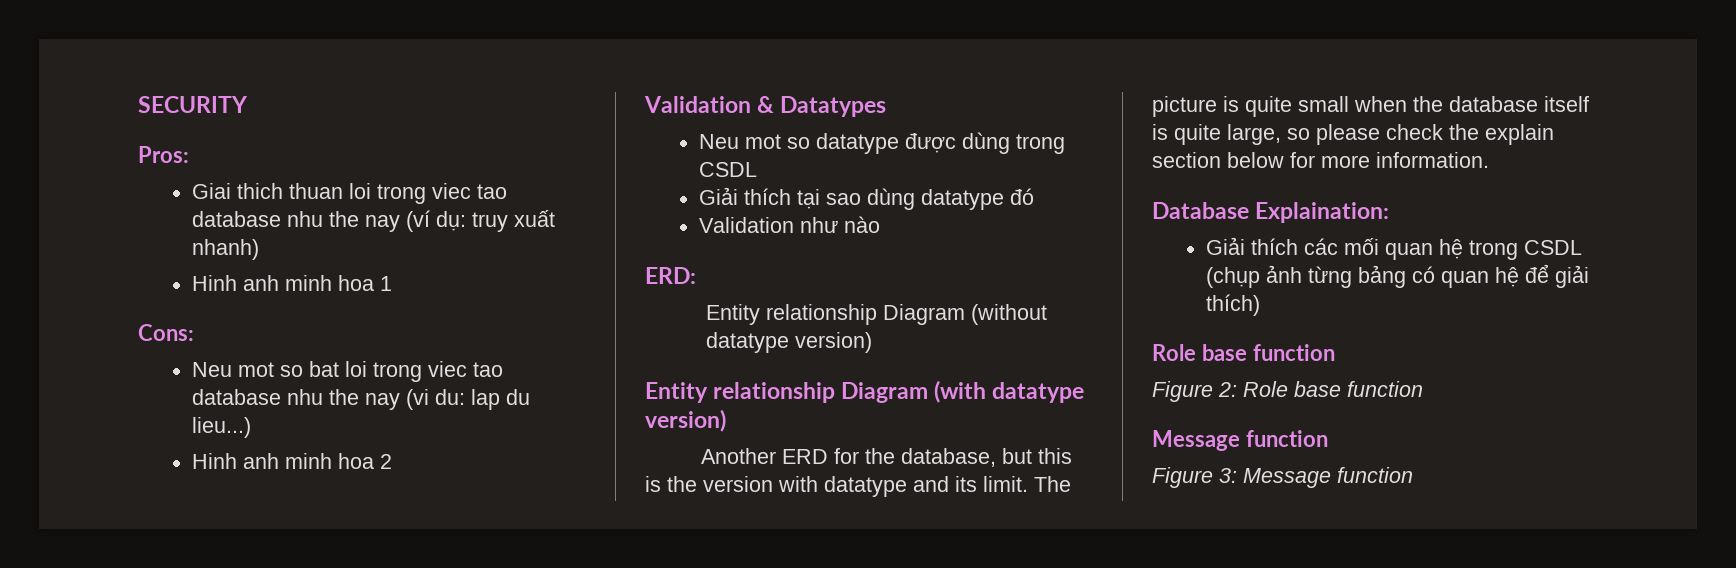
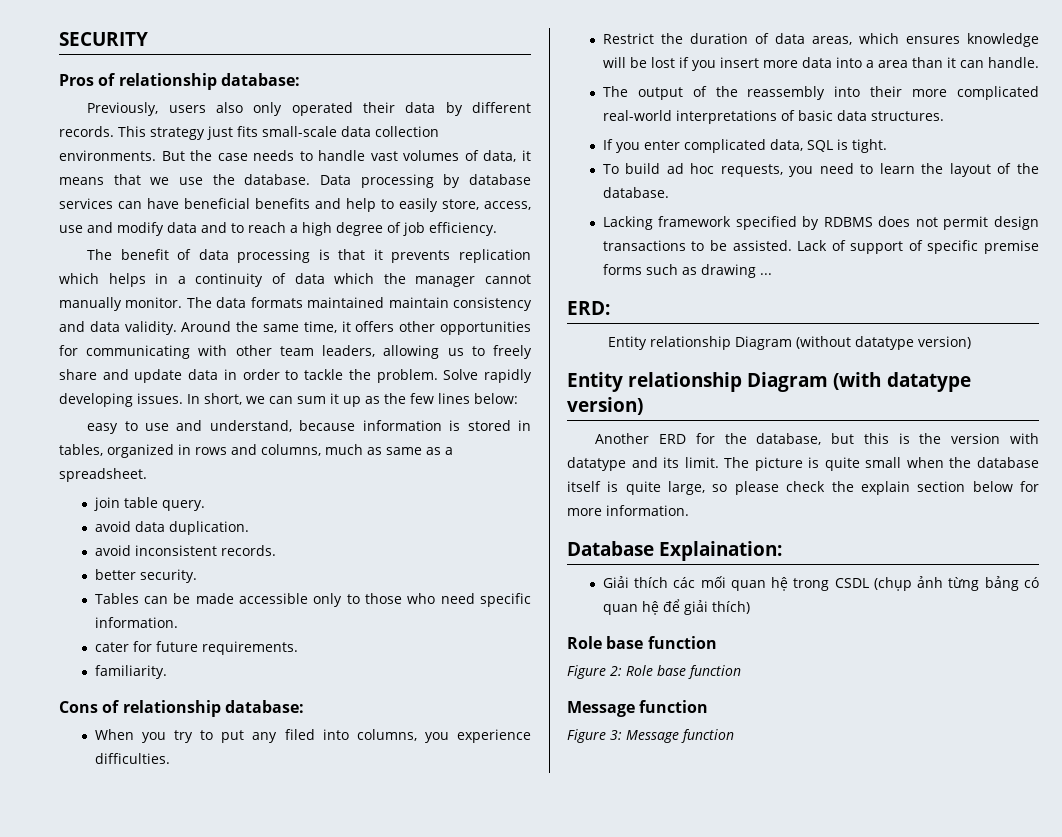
[138,146,189,163] [192,183,508,204] [192,210,556,232] [192,239,260,260] [192,275,393,291] [138,324,194,341] [192,361,504,382] [192,389,531,410] [192,417,252,438] [192,453,393,469] [644,96,887,117] [699,132,1066,154] [699,162,758,177] [699,187,1035,210] [699,216,881,233] Pros: // Giai thich thuan loi trong viec tao database nhu the nay (ví dụ: truy xuất nhanh) // Hinh anh minh hoa 1 // Cons: // Neu mot so bat loi trong viec tao database nhu the nay (vi du: lap du lieu...) // Hinh anh minh hoa 2 // Validation & Datatypes // Neu mot so datatype được dùng trong CSDL // Giải thích tại sao dùng datatype đó // Validation như nào -> [59,73,300,90] [87,102,531,116] [59,126,439,140] [59,150,531,162] [59,174,531,188] [59,198,531,212] [59,222,497,236] [87,249,531,263] [59,273,531,287] [59,297,532,311] [59,321,531,335] [59,345,532,359] [59,369,532,383] [59,393,518,407] [87,420,532,434] [59,444,453,458] [59,468,147,482] [93,497,205,511] [94,521,249,535] [94,545,276,556] [94,569,197,583] [94,593,531,607] [94,617,178,628] [94,641,298,655] [94,665,167,679] [59,700,304,717] [94,729,531,743] [94,753,170,764] [602,33,1039,47] [602,57,1039,71] [602,86,1039,100] [602,110,944,124] [602,139,887,153] [602,163,1039,177] [602,187,669,198] [602,216,1039,230] [602,240,1039,254] [602,264,772,278] Pros of relationship database: // Previously, users also only operated their data by different records. This strategy just fits small-scale data collection environments. But the case needs to handle vast volumes of data, it means that we use the database. Data processing by database services can have beneficial benefits and help to easily store, access, use and modify data and to reach a high degree of job efficiency. // The benefit of data processing is that it prevents replication which helps in a continuity of data which the manager cannot manually monitor. The data formats maintained maintain consistency and data validity. Around the same time, it offers other opportunities for communicating with other team leaders, allowing us to freely share and update data in order to tackle the problem. Solve rapidly developing issues. In short, we can sum it up as the few lines below: // easy to use and understand, because information is stored in tables, organized in rows and columns, much as same as a spreadsheet. // join table query. // avoid data duplication. // avoid inconsistent records. // better security. // Tables can be made accessible only to those who need specific information. // cater for future requirements. // familiarity. // Cons of relationship database: // When you try to put any filed into columns, you experience difficulties. // Restrict the duration of data areas, which ensures knowledge will be lost if you insert more data into a area than it can handle. // The output of the reassembly into their more complicated real-world interpretations of basic data structures. // If you enter complicated data, SQL is tight. // To build ad hoc requests, you need to learn the layout of the database. // Lacking framework specified by RDBMS does not permit design transactions to be assisted. Lack of support of specific premise forms such as drawing ...

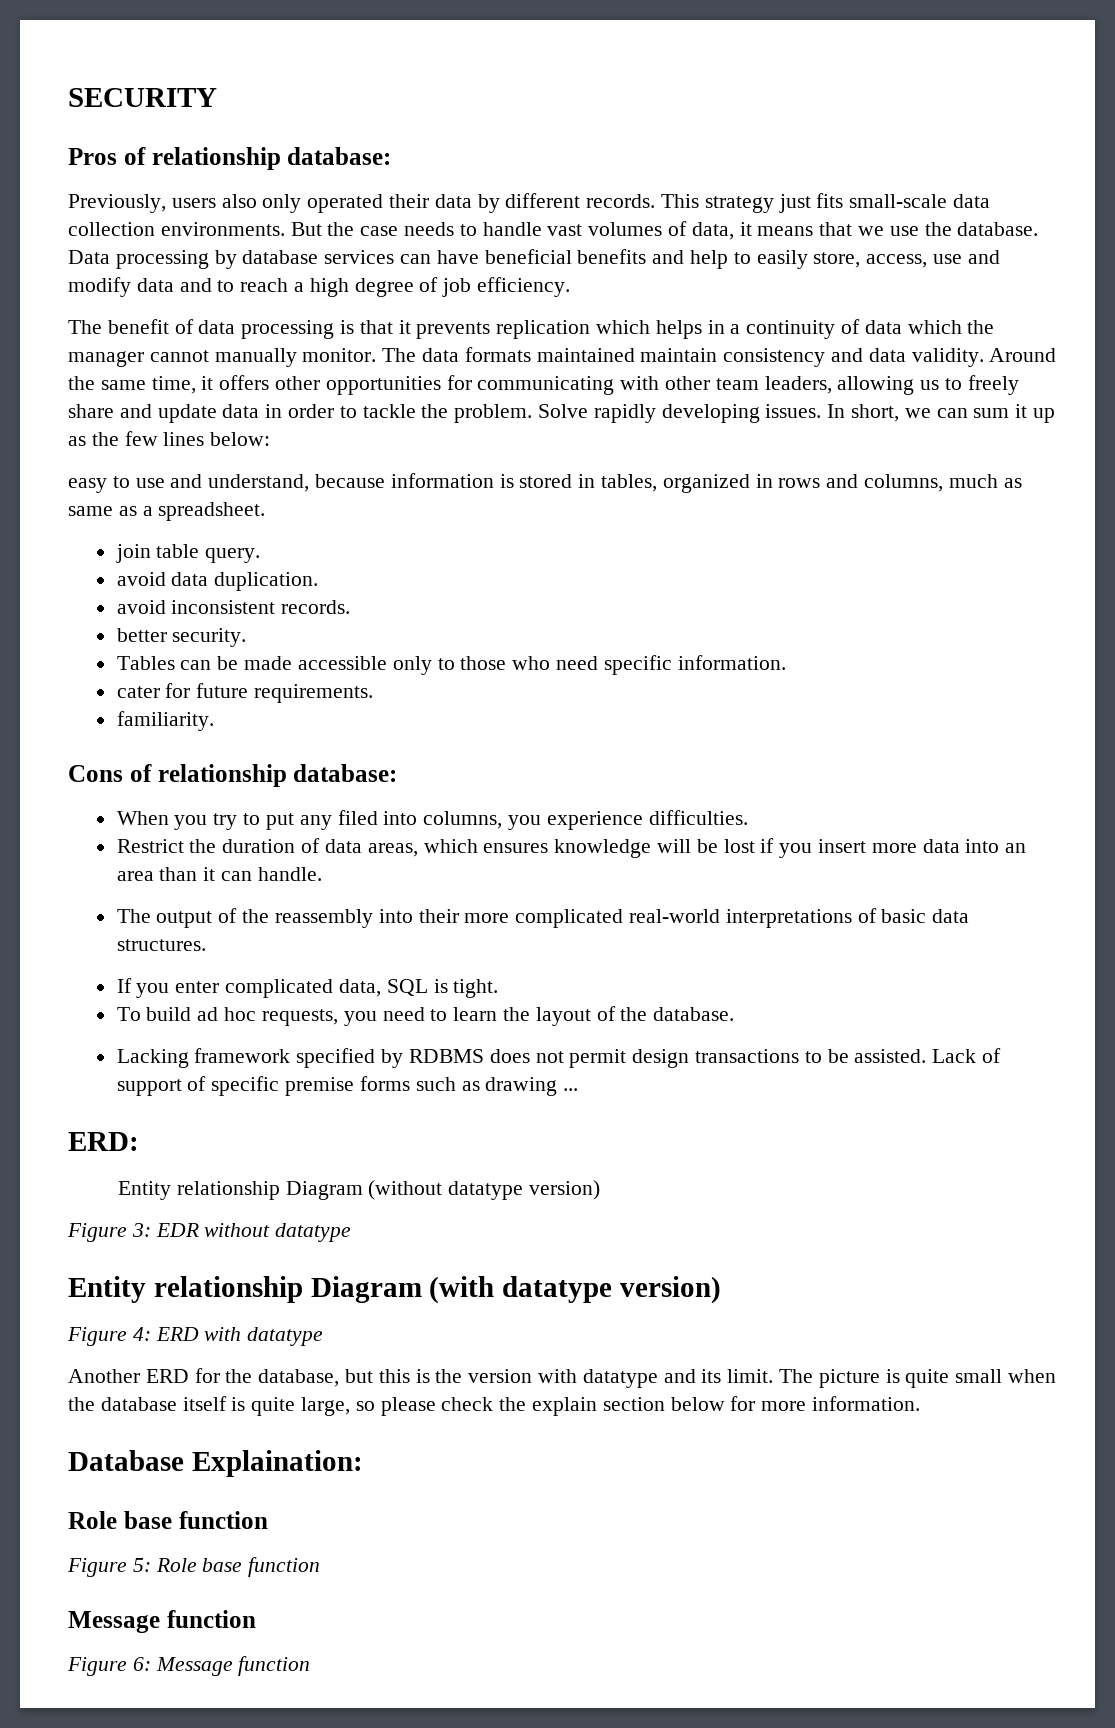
[865,60,874,68] a -> [1005,843,1027,853] an
(971, 342) none -> [67,1223,352,1242] // Figure 3: EDR without datatype
(643, 406) none -> [67,1327,324,1346] // Figure 4: ERD with datatype
[602,576,1039,591] [602,599,750,615] // Giải thích các mối quan hệ trong CSDL (chụp ảnh từng bảng có quan hệ để giải thích) -> (363, 1463) none
[610,666,622,676] 2: -> [132,1558,151,1572] 5:
[610,730,622,740] 3: -> [132,1657,151,1671] 6:

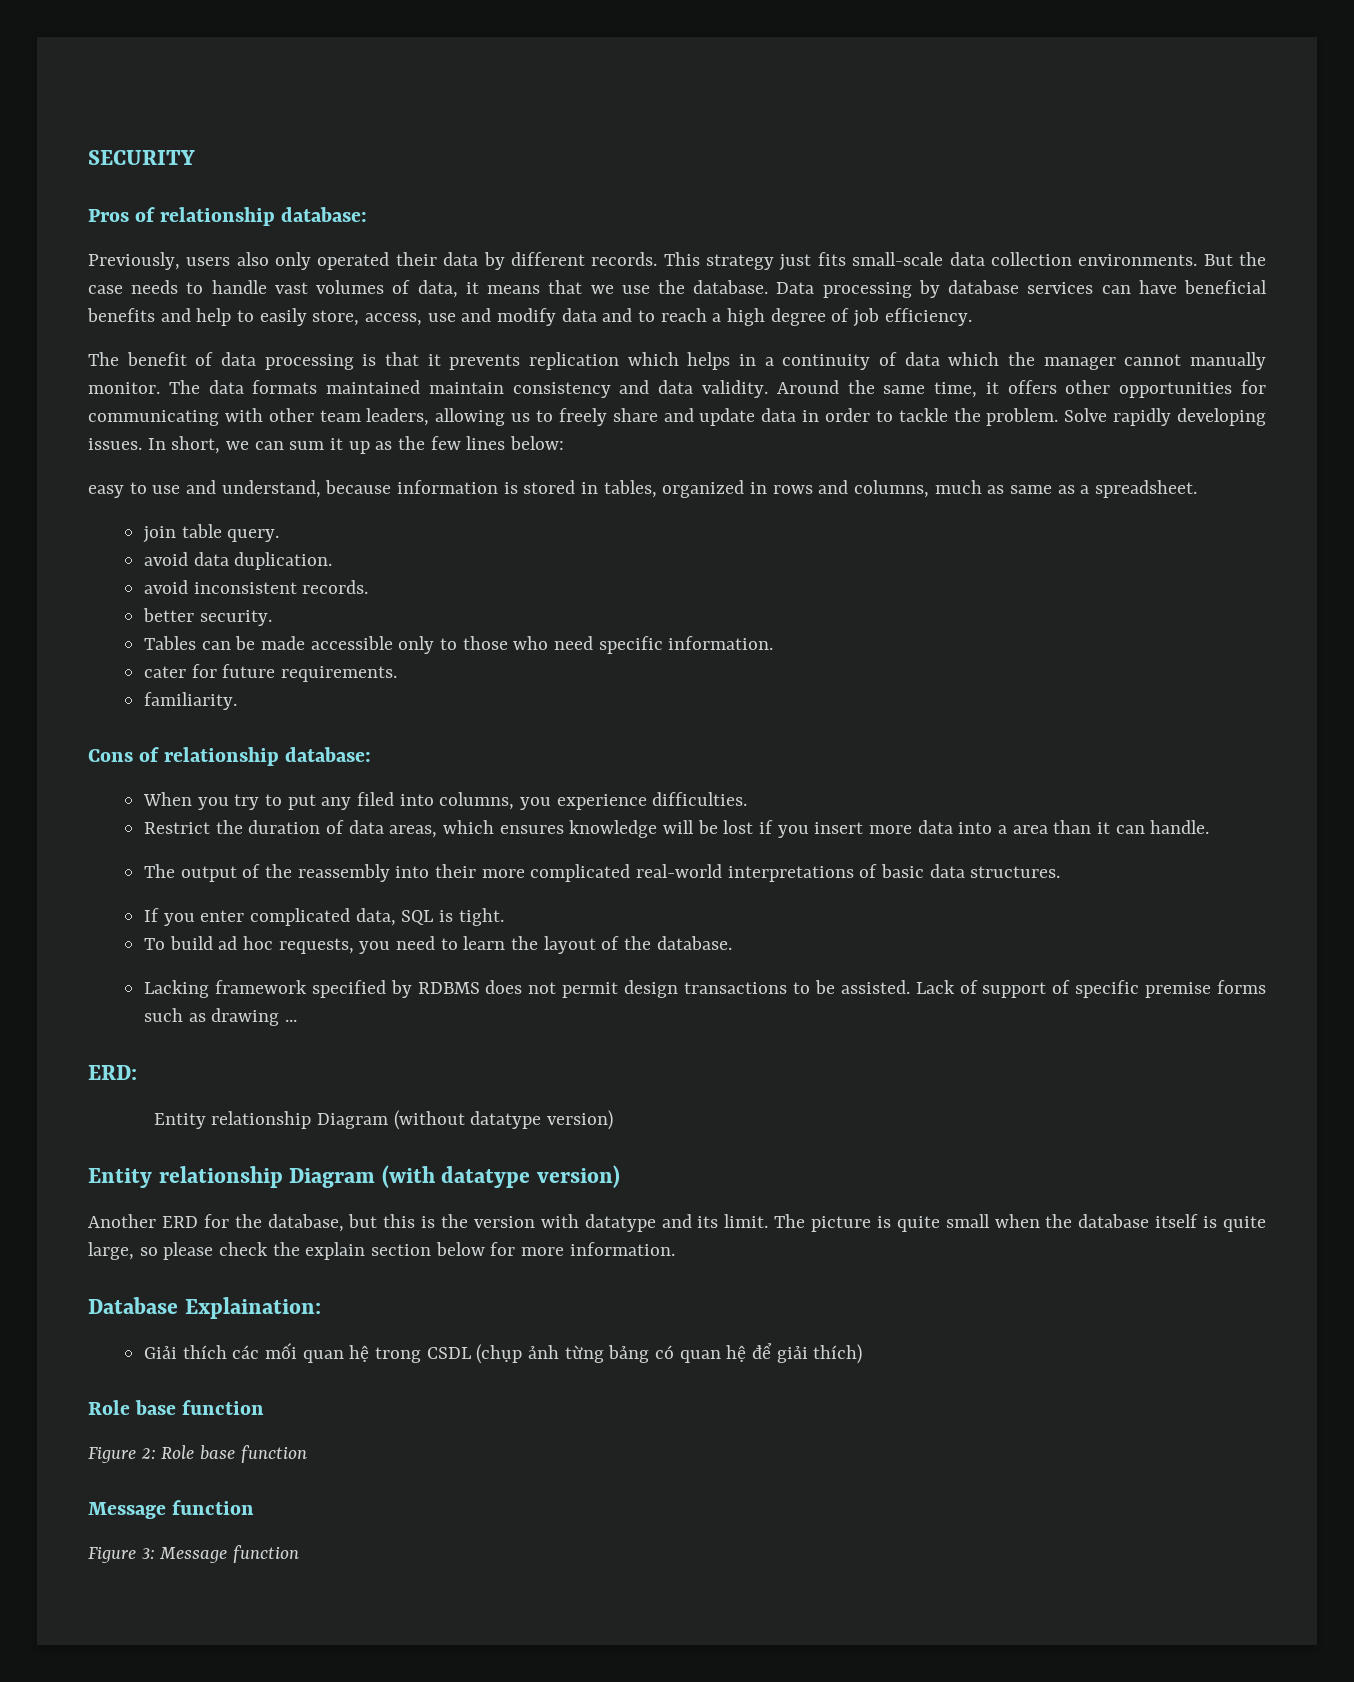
[1005,843,1027,853] an -> [998,825,1008,834] a
[67,1223,352,1242] // Figure 3: EDR without datatype -> (614, 1120) none
[67,1327,324,1346] // Figure 4: ERD with datatype -> (621, 1176) none
(363, 1463) none -> [143,1343,863,1364] // Giải thích các mối quan hệ trong CSDL (chụp ảnh từng bảng có quan hệ để giải thích)
[132,1558,151,1572] 5: -> [140,1448,156,1459] 2:
[132,1657,151,1671] 6: -> [141,1548,155,1559] 3:

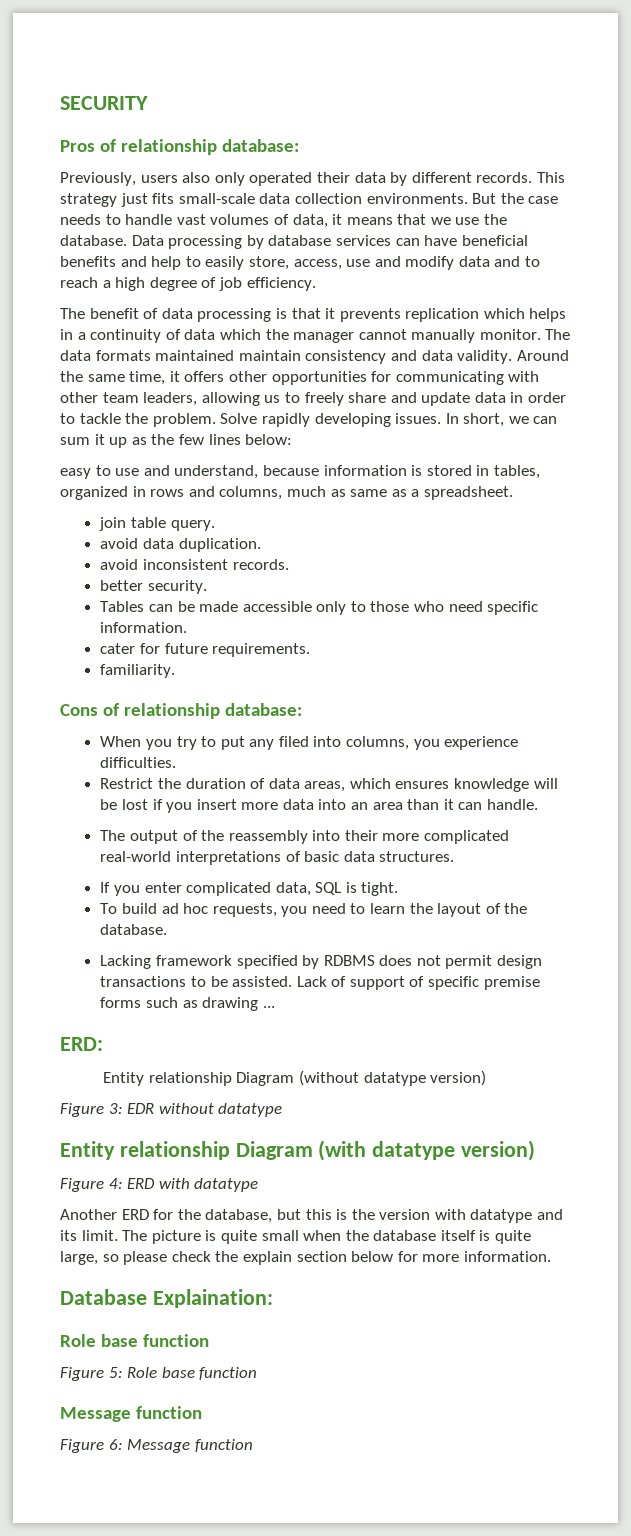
[998,825,1008,834] a -> [351,802,369,810] an
(614, 1120) none -> [60,1103,283,1117] // Figure 3: EDR without datatype
(621, 1176) none -> [60,1178,259,1192] // Figure 4: ERD with datatype
[143,1343,863,1364] // Giải thích các mối quan hệ trong CSDL (chụp ảnh từng bảng có quan hệ để giải thích) -> (273, 1298) none
[140,1448,156,1459] 2: -> [108,1367,123,1378] 5:
[141,1548,155,1559] 3: -> [108,1439,123,1450] 6:

